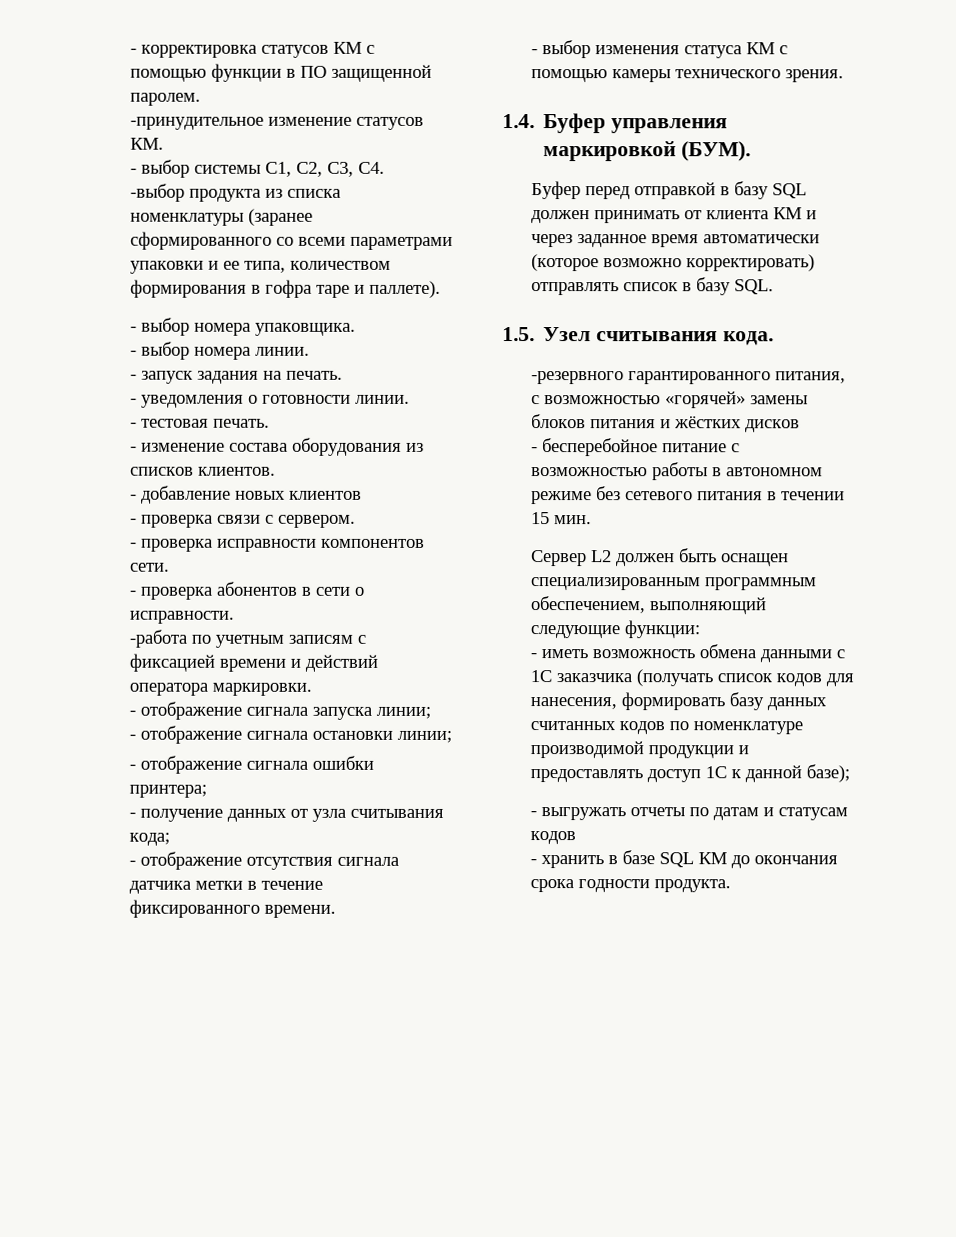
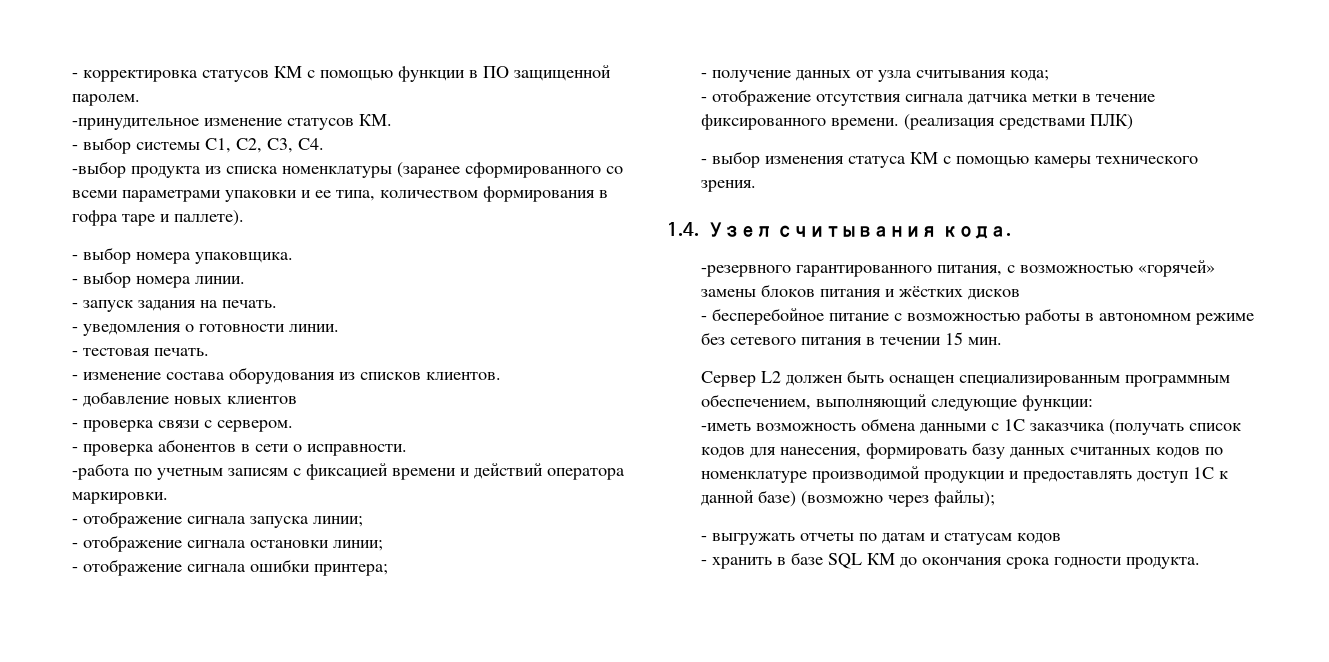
[129,538,425,552] [129,562,170,572] // - проверка исправности компонентов сети. -> (294, 426) none
(336, 911) none -> [904,114,1134,130] (реализация средствами ПЛК)
[543,113,729,134] [543,141,752,162] [530,181,807,200] [530,207,817,224] [530,234,820,248] [530,254,815,272] [530,277,774,296] [502,327,535,342] Буфер управления маркировкой (БУМ). // Буфер перед отправкой в базу SQL должен принимать от клиента КМ и через заданное время автоматически (которое возможно корректировать) отправлять список в базу SQL. // 1.5. -> (699, 229) none
[529,649,588,659] - иметь -> [701,423,752,431] -иметь
[805,764,850,783] базе); -> [758,490,996,507] базе) (возможно через файлы);

